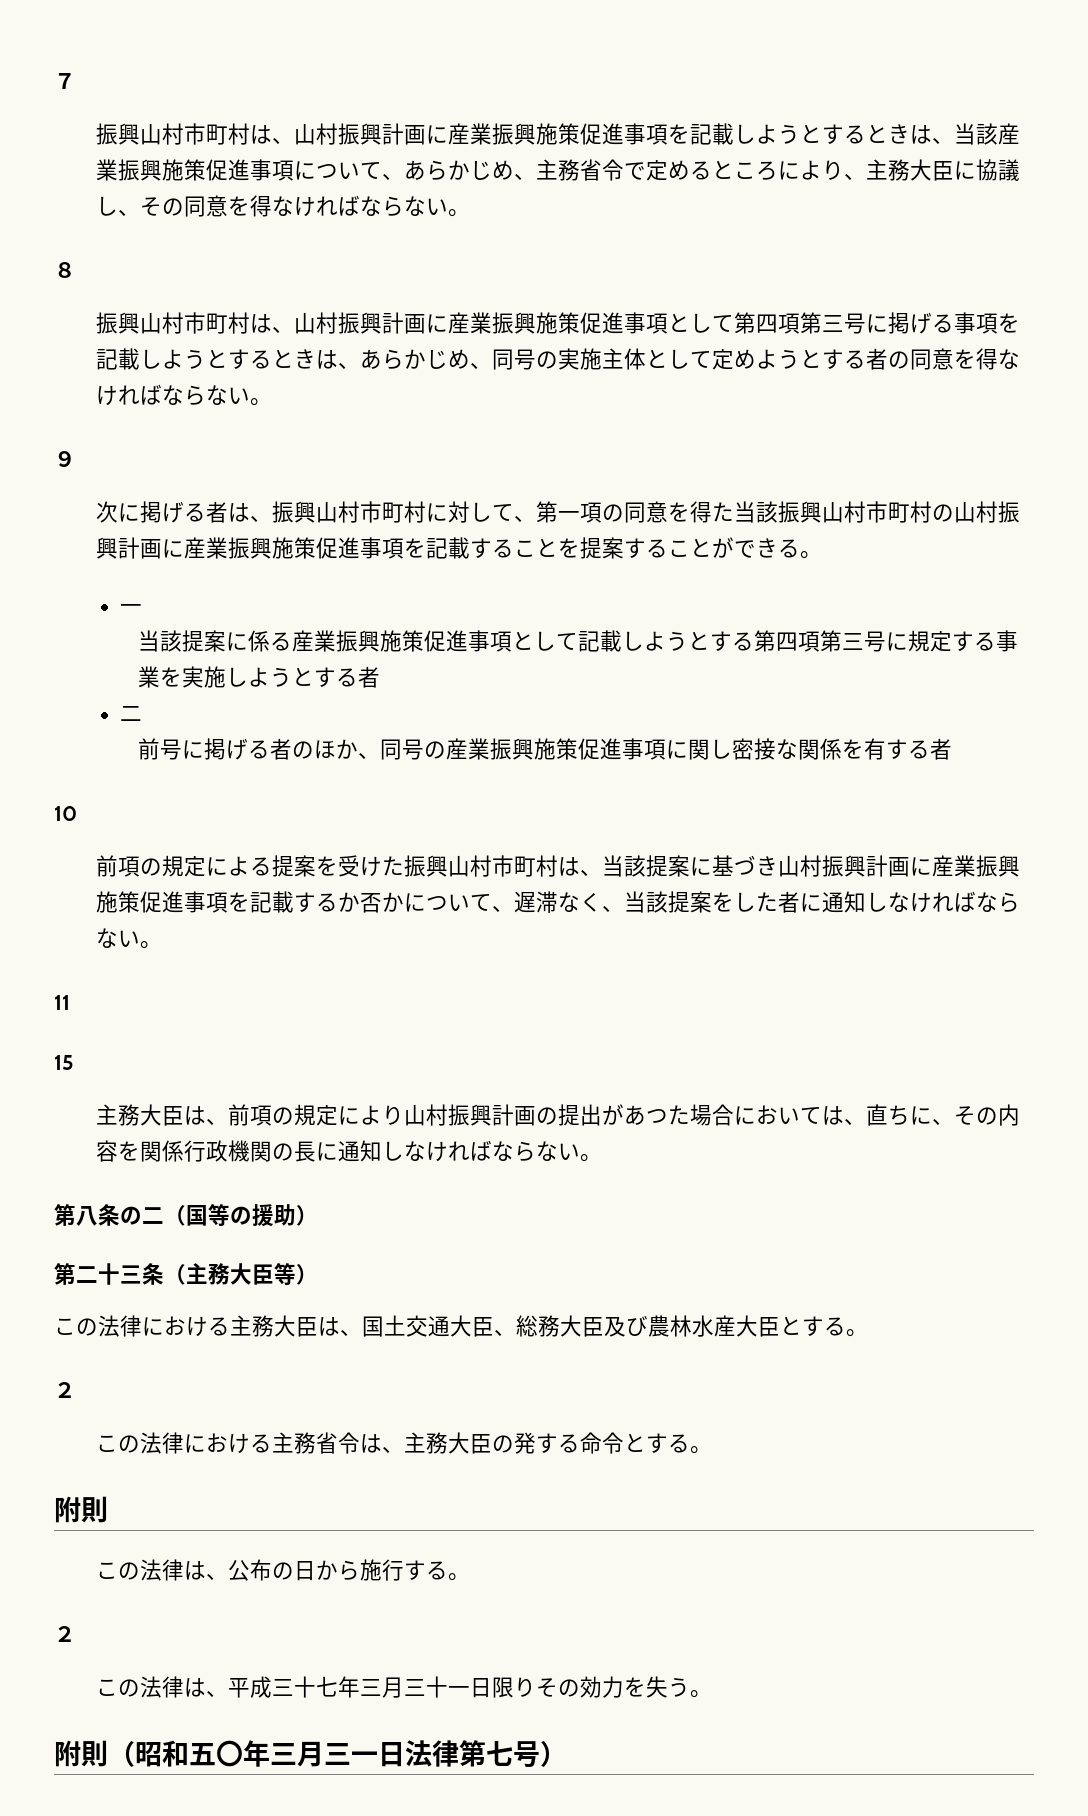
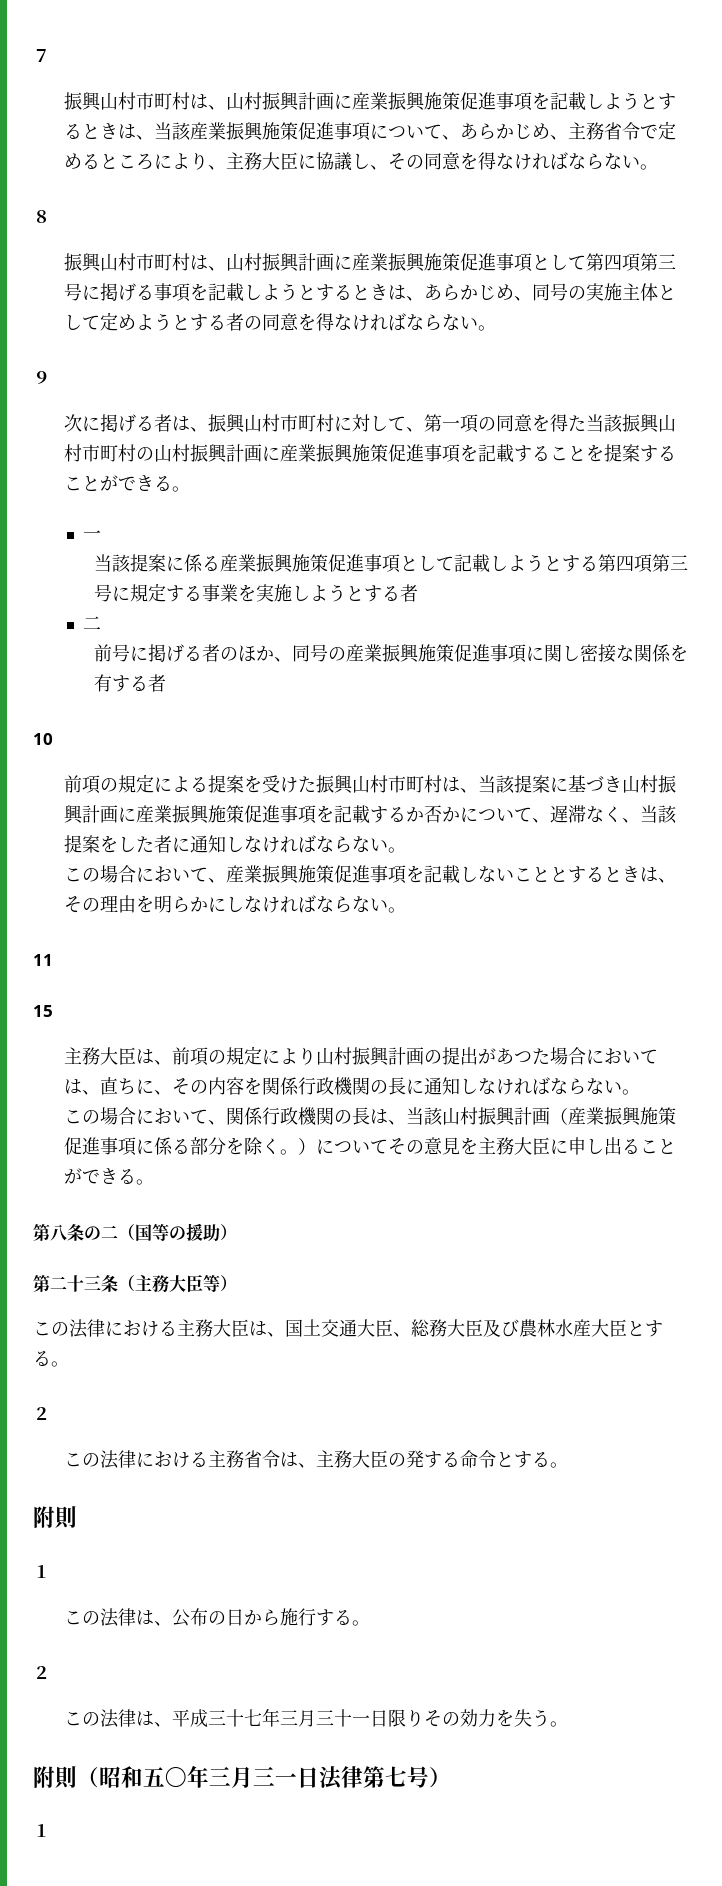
(163, 945) none -> [63,865,676,884] [63,895,406,913] // この場合において、産業振興施策促進事項を記載しないこととするときは、その理由を明らかにしなければならない。
(603, 1158) none -> [63,1107,676,1126] [63,1137,676,1156] [63,1168,154,1185] // この場合において、関係行政機関の長は、当該山村振興計画（産業振興施策促進事項に係る部分を除く。）についてその意見を主務大臣に申し出ることができる。
(108, 1509) none -> [33,1565,50,1578] // １
(567, 1754) none -> [33,1824,50,1837] // １

